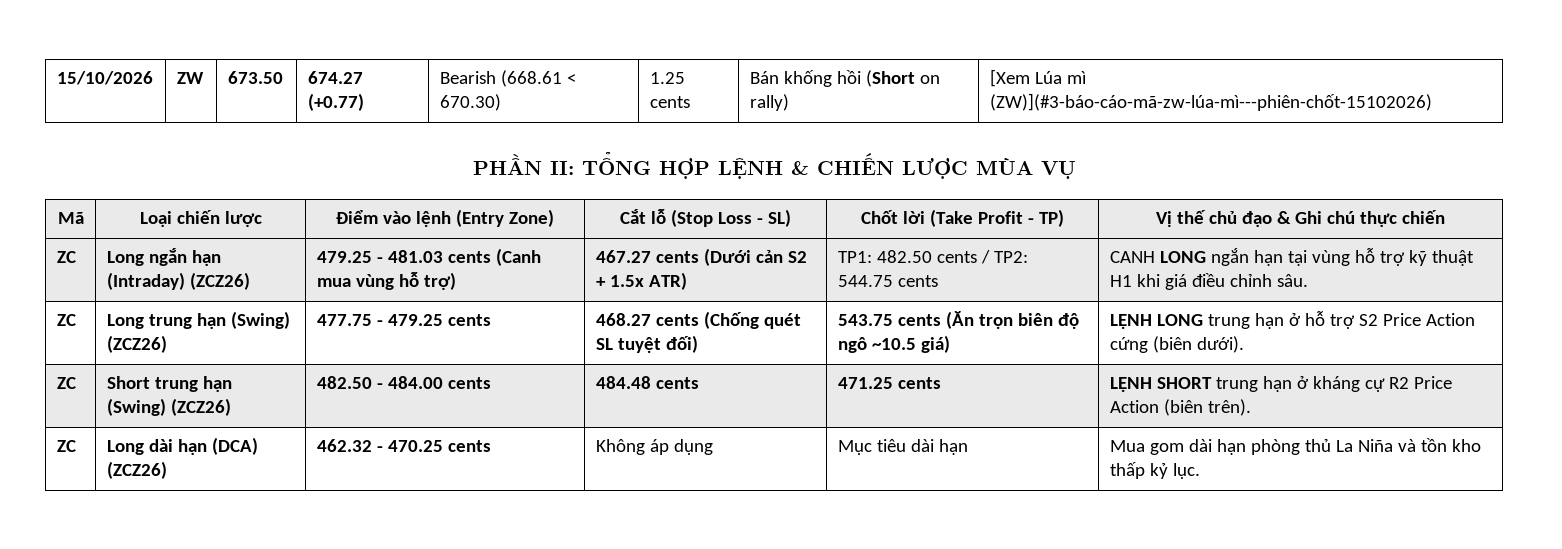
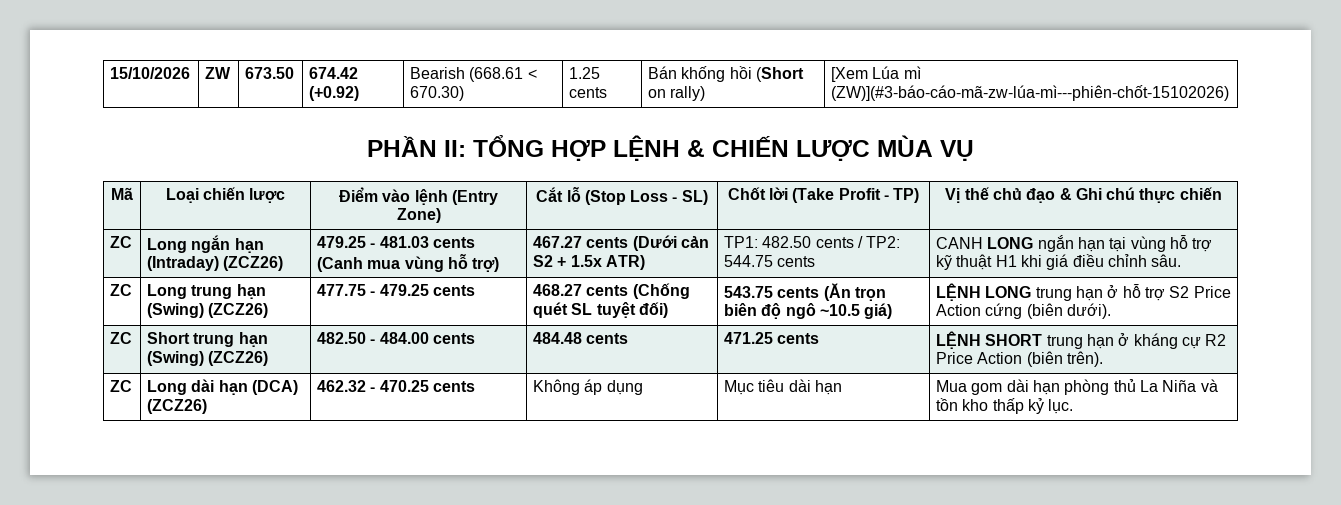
[307,71,363,84] [307,93,364,111] 674.27 (+0.77) -> [309,67,359,79] [309,86,360,101] 674.42 (+0.92)

